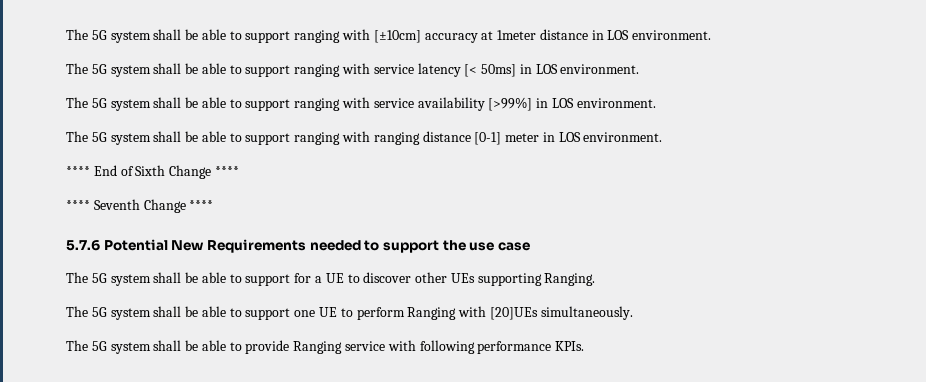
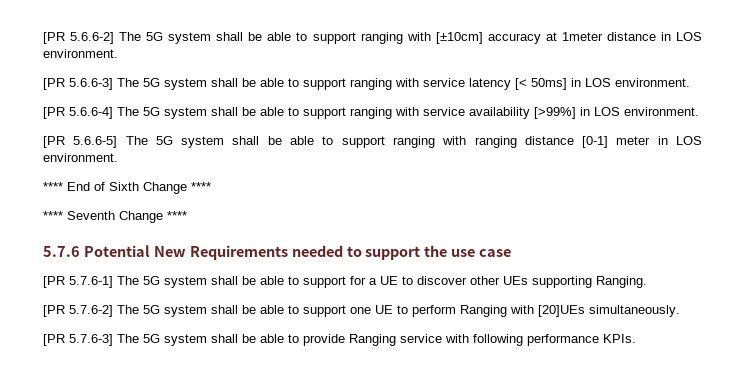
(66, 34) none -> [43,32,115,44] [PR 5.6.6-2]
(712, 35) none -> [43,78,113,90] [PR 5.6.6-3]
(640, 69) none -> [43,107,113,119] [PR 5.6.6-4]
(656, 103) none -> [43,136,118,148] [PR 5.6.6-5]
(530, 246) none -> [43,276,113,288] [PR 5.7.6-1]
(596, 279) none -> [43,305,113,317] [PR 5.7.6-2]
(633, 313) none -> [43,334,113,346] [PR 5.7.6-3]

